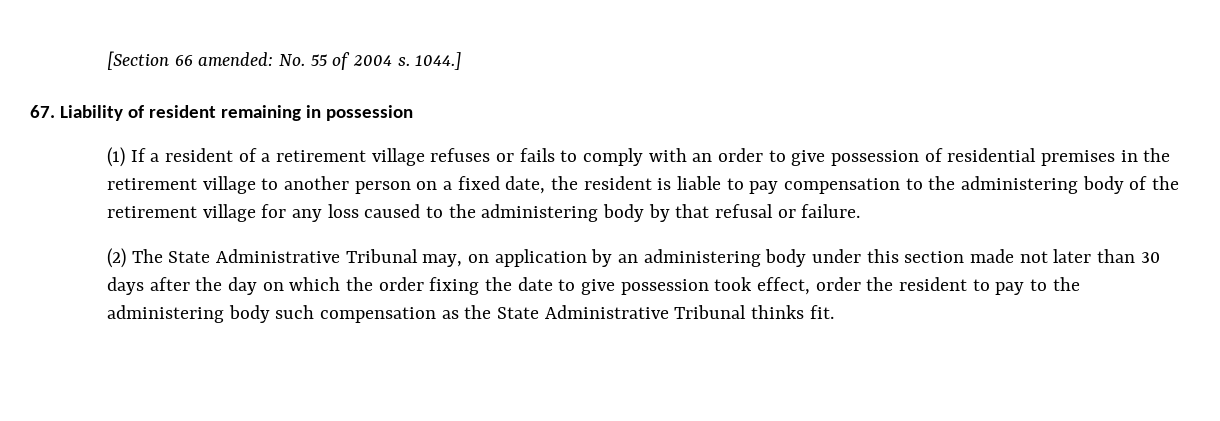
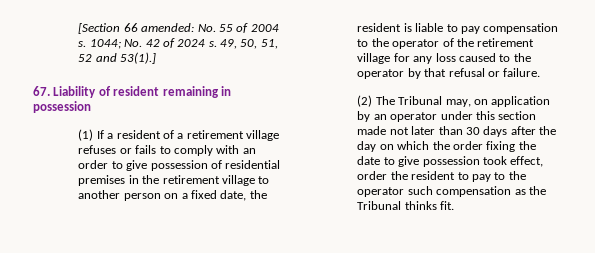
[415,52,462,70] 1044.] -> [89,38,278,49] [78,52,157,64] 1044; No. 42 of 2024 s. 49, 50, 51, 52 and 53(1).]
[961,176,1124,194] administering body -> [392,39,440,49] operator
[481,204,645,222] administering body -> [357,69,405,79] operator
[168,249,340,263] State Administrative -> (395, 100) none
[643,249,807,267] administering body -> [390,112,438,122] operator
[106,305,270,323] administering body -> [357,187,405,197] operator
[496,305,669,319] State Administrative -> (546, 190) none

